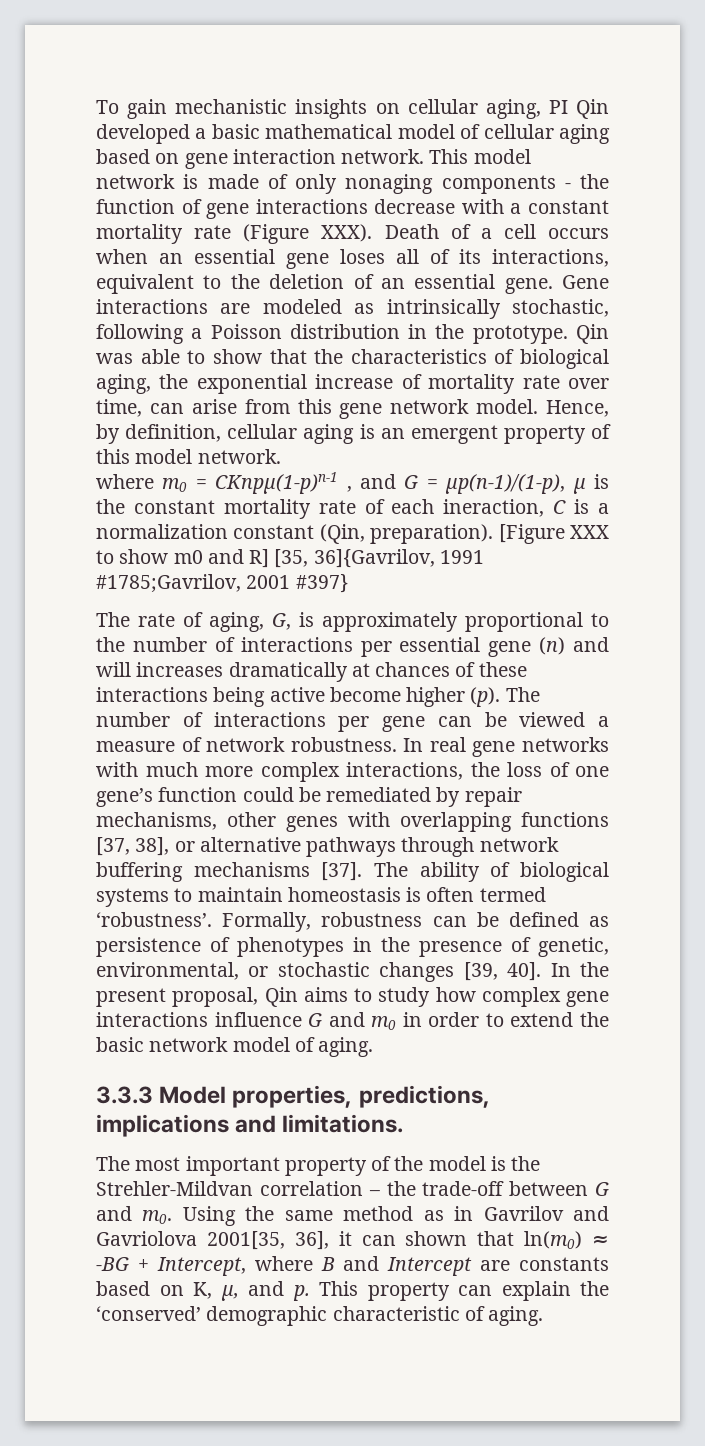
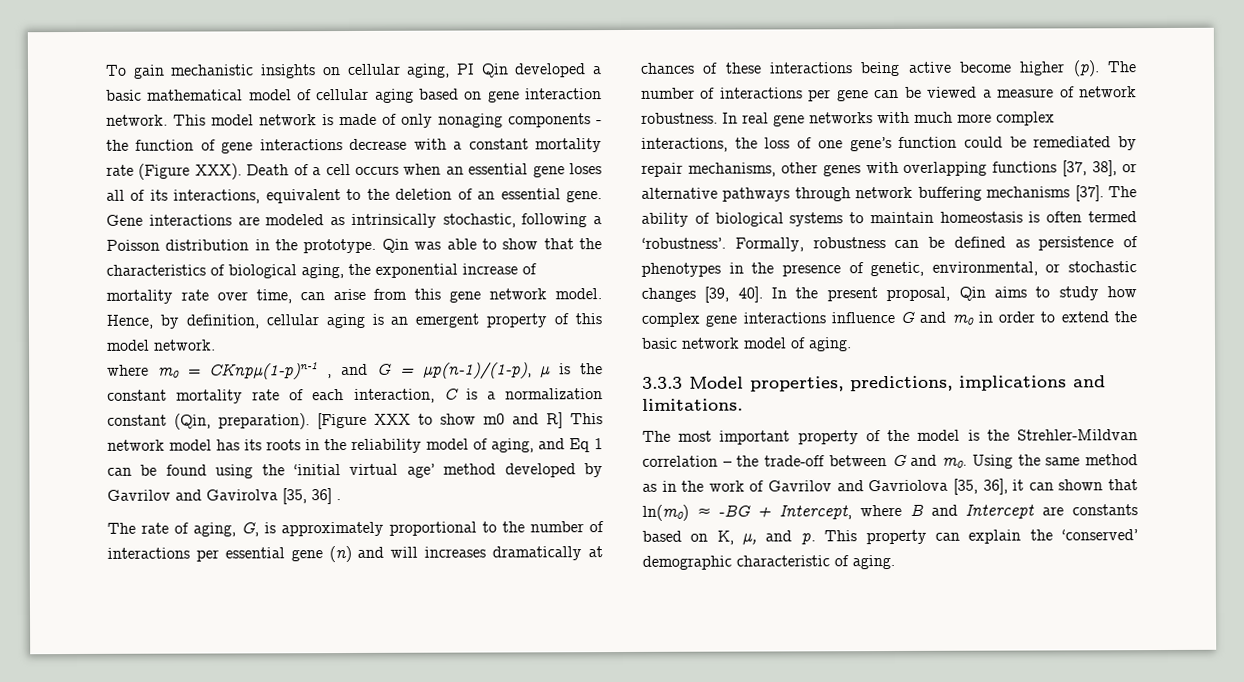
[443,499,545,517] ineraction, -> [353,388,435,403] interaction,
[274,549,484,568] [96,574,348,593] [35, 36]{Gavrilov, 1991 #1785;Gavrilov, 2001 #397} -> [570,413,603,425] [107,438,603,453] [107,463,603,479] [107,488,341,505] This network model has its roots in the reliability model of aging, and Eq 1 can be found using the ‘initial virtual age’ method developed by Gavrilov and Gavirolva [35, 36] .
(474, 1213) none -> [681,480,765,492] the work of
[206,1231,285,1250] 2001[35, -> [952,478,978,495] [35,

